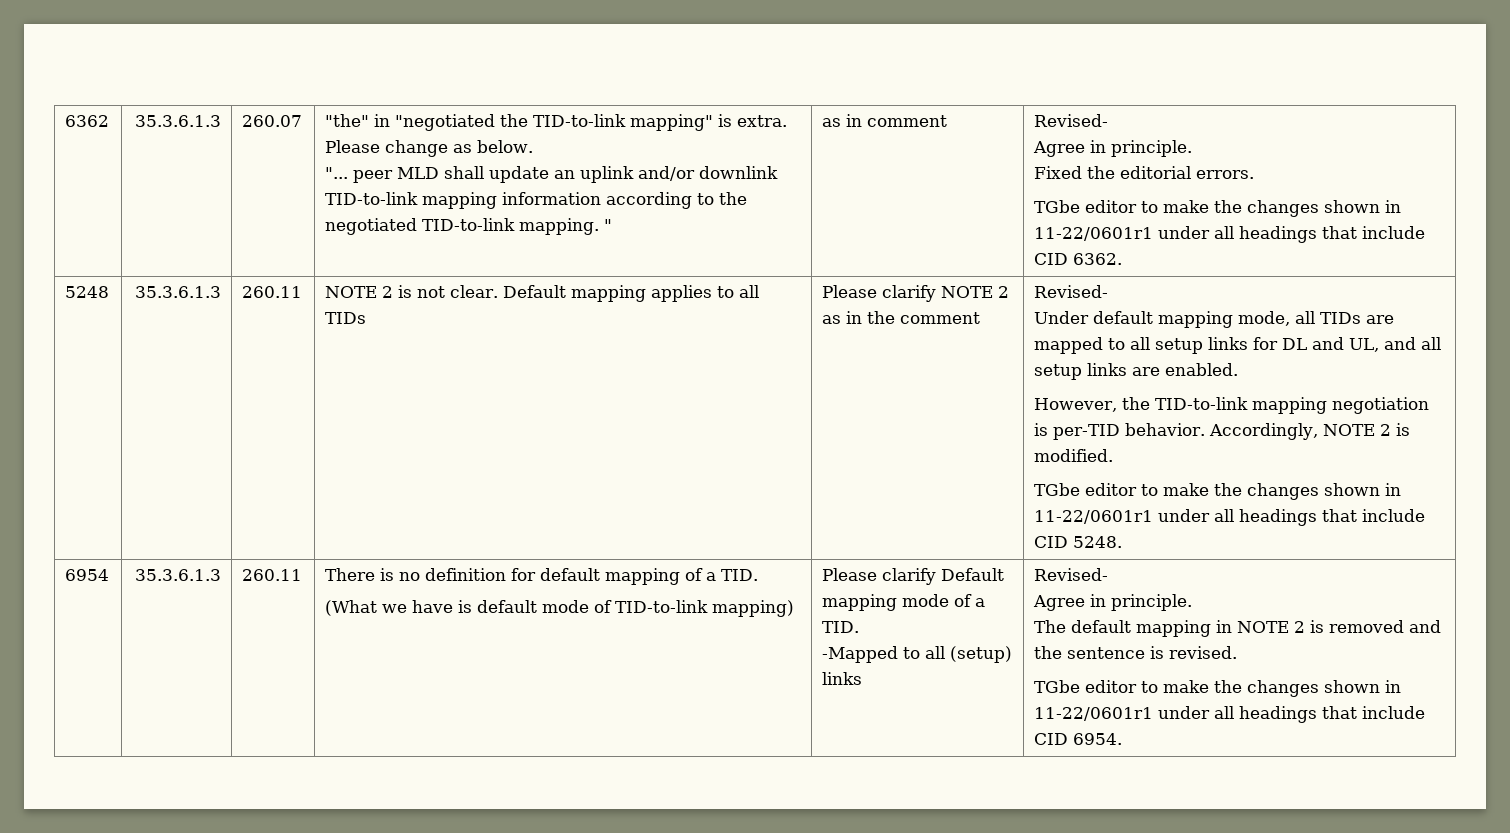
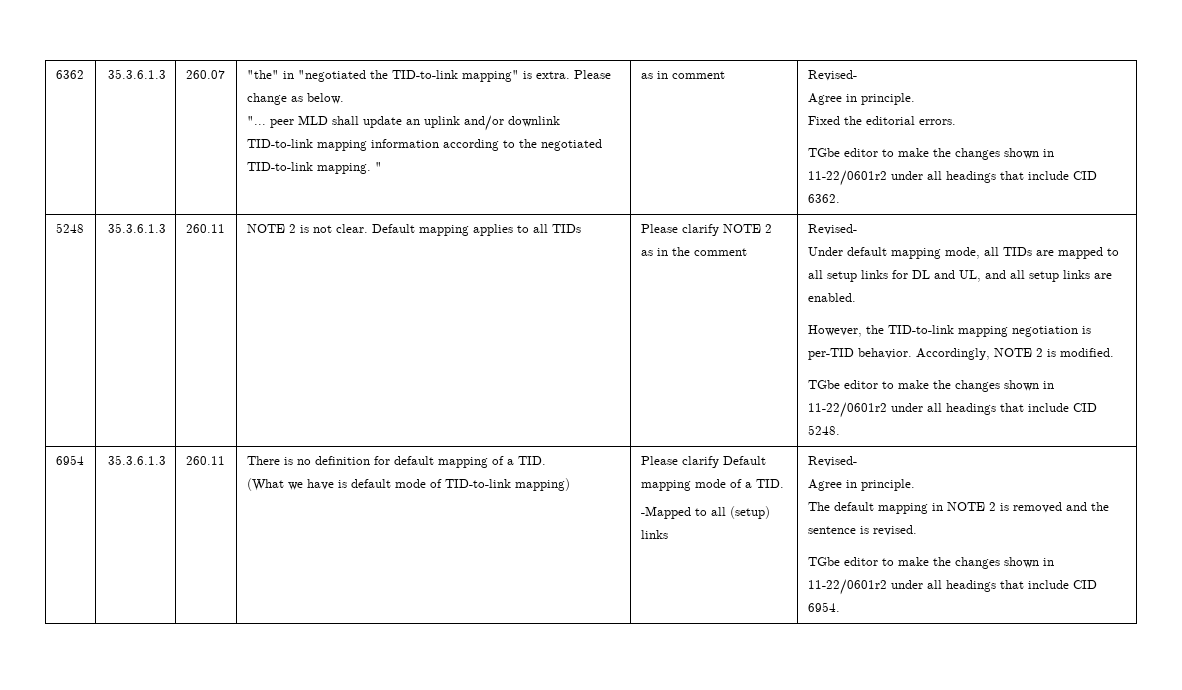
[1034,227,1154,241] 11-22/0601r1 -> [807,170,887,186] 11-22/0601r2
[1034,510,1154,524] 11-22/0601r1 -> [807,402,887,418] 11-22/0601r2
[1034,707,1154,721] 11-22/0601r1 -> [807,579,887,595] 11-22/0601r2

